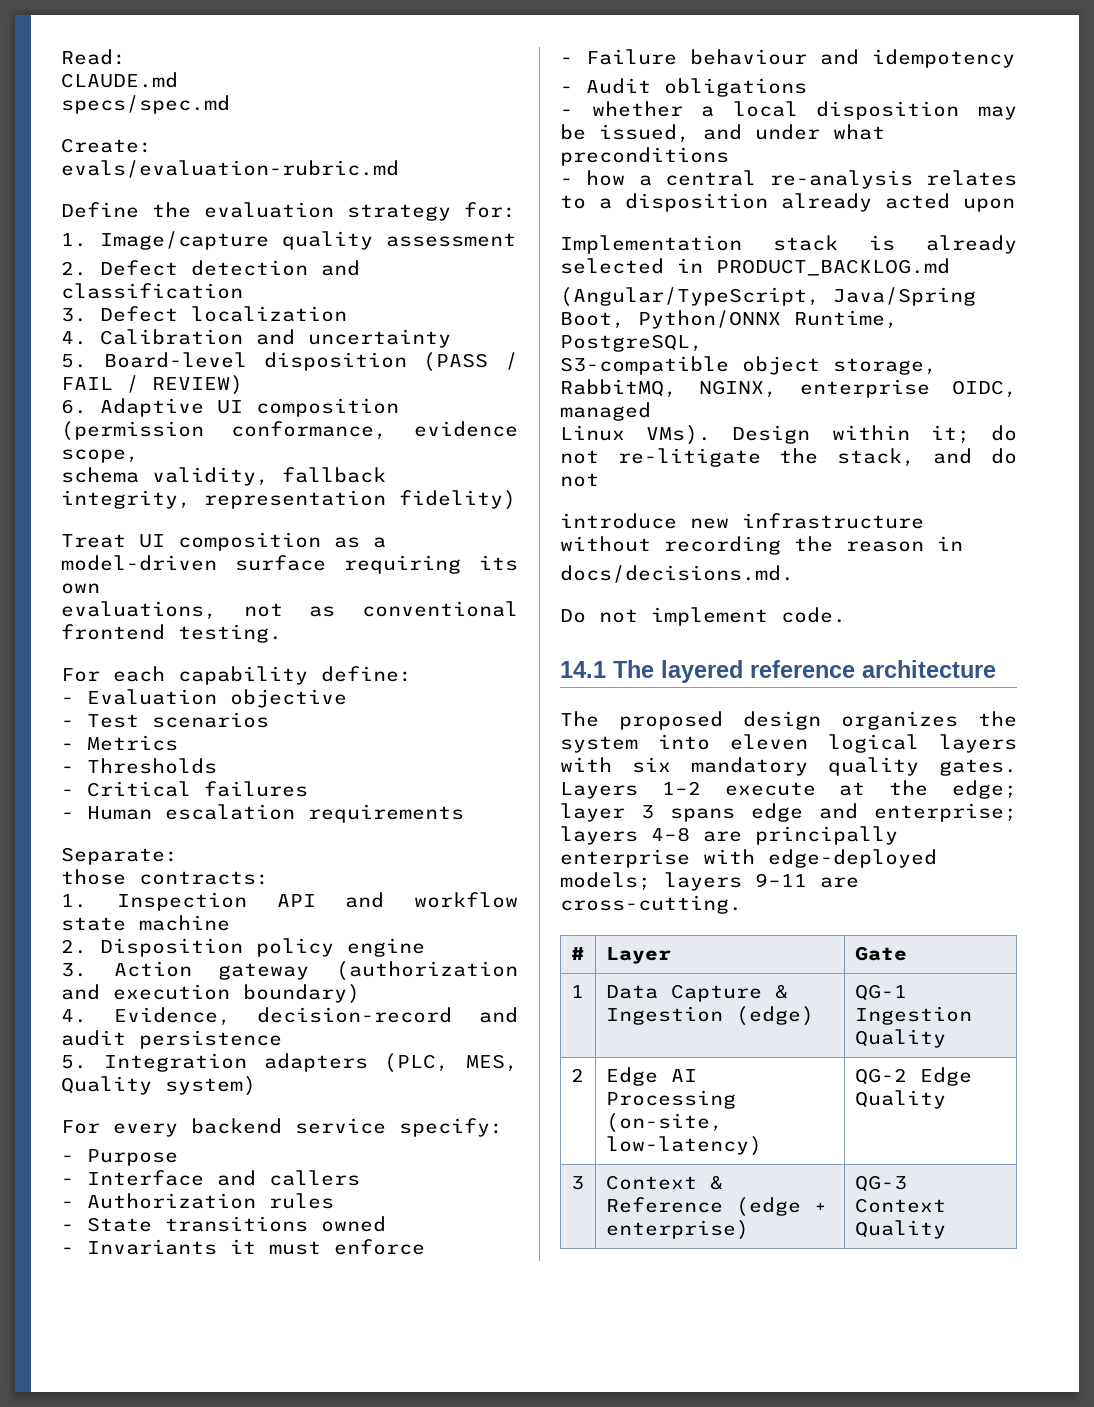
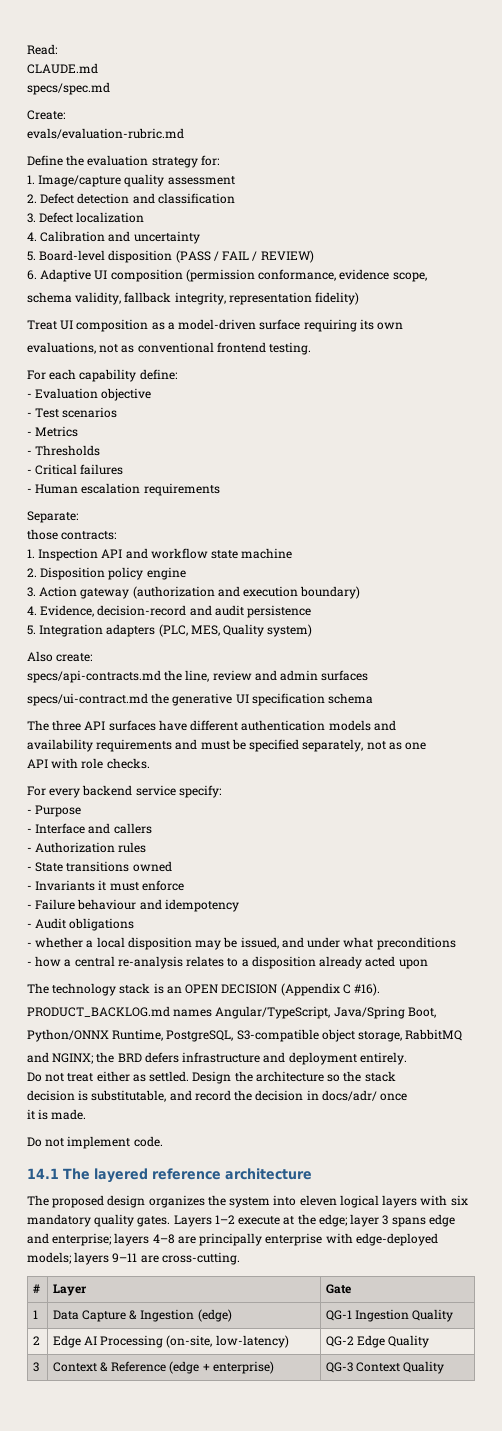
(256, 1086) none -> [27,651,93,662] [27,670,369,683] [27,693,374,706] [27,720,396,731] [27,739,427,752] [27,758,150,769] // Also create: // specs/api-contracts.md the line, review and admin surfaces // specs/ui-contract.md the generative UI specification schema // The three API surfaces have different authentication models and // availability requirements and must be specified separately, not as one // API with role checks.
[560,235,1017,254] [560,258,703,274] Implementation stack is already selected in -> [27,983,381,996] The technology stack is an OPEN DECISION (Appendix C #16). //
[560,287,820,307] // (Angular/TypeScript, -> [173,1006,331,1019] names Angular/TypeScript,
(625, 320) none -> (436, 1012) //
(703, 343) // -> (234, 1036) none
[560,379,1017,398] [560,402,651,421] [560,425,1017,445] [560,448,1017,467] [560,473,599,487] [560,513,924,529] [560,536,963,555] [560,565,794,583] RabbitMQ, NGINX, enterprise OIDC, managed // Linux VMs). Design within it; do not re-litigate the stack, and do not // introduce new infrastructure without recording the reason in // docs/decisions.md. -> [405,1029,463,1041] [27,1052,407,1065] [27,1071,396,1084] [27,1090,408,1102] [27,1109,87,1120] RabbitMQ // and NGINX; the BRD defers infrastructure and deployment entirely. // Do not treat either as settled. Design the architecture so the stack // decision is substitutable, and record the decision in docs/adr/ once // it is made.

